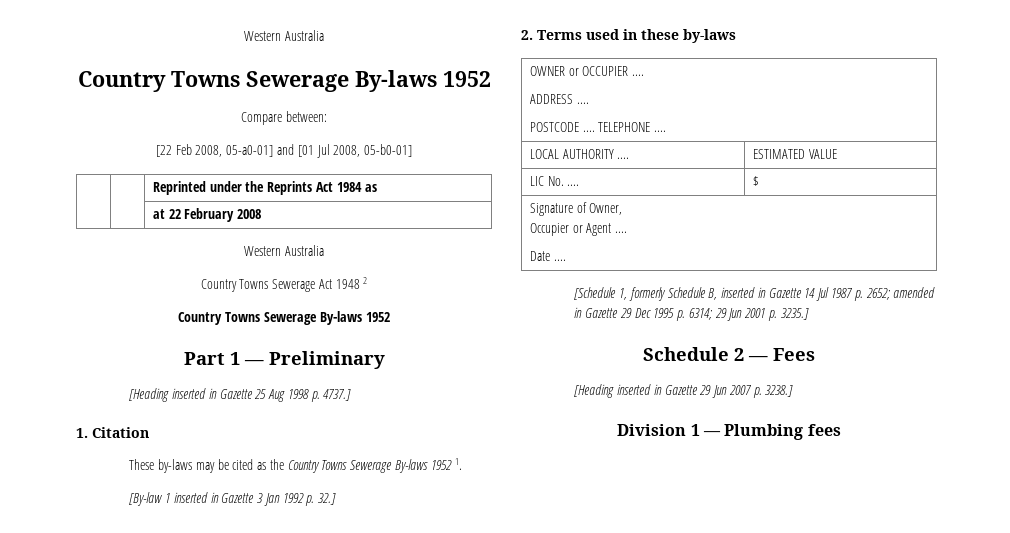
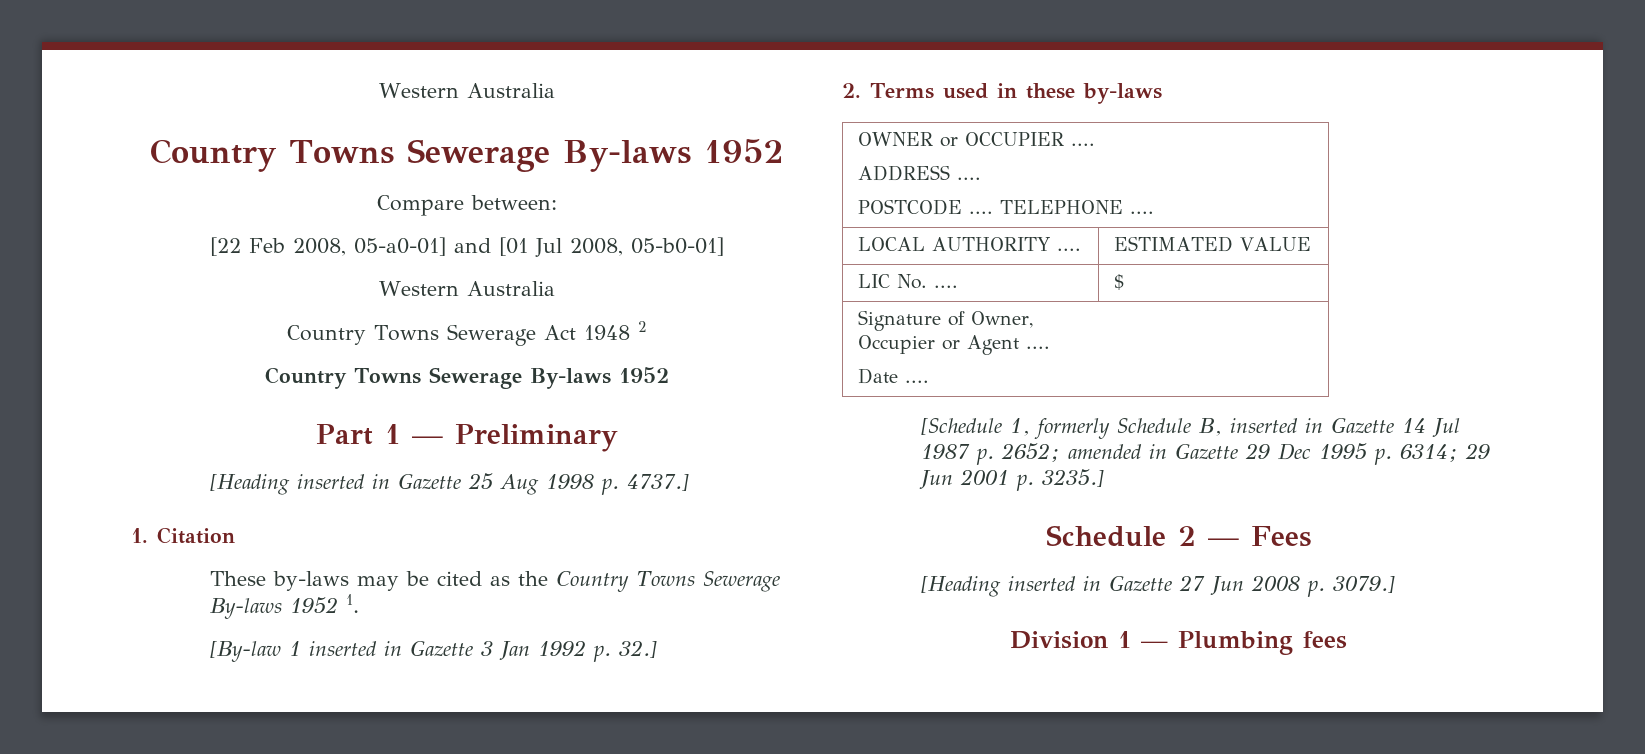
[152,181,377,195] [152,208,262,222] // | | Reprinted under the Reprints Act 1984 as // | | at 22 February 2008 -> (724, 246) none
[699,385,794,398] 29 Jun 2007 p. 3238.] -> [1179,575,1396,597] 27 Jun 2008 p. 3079.]

